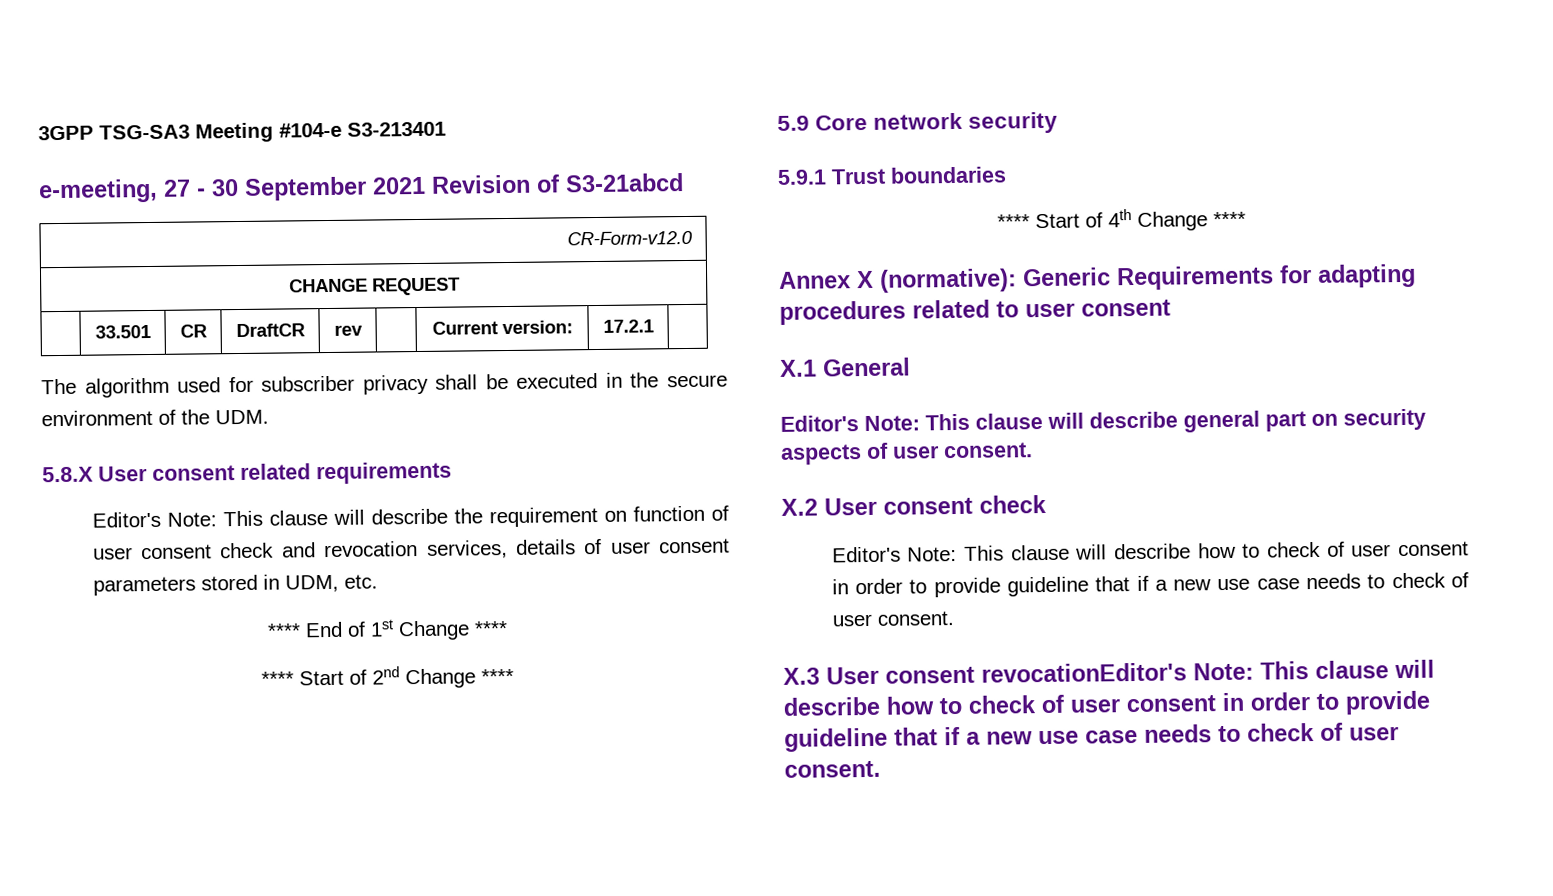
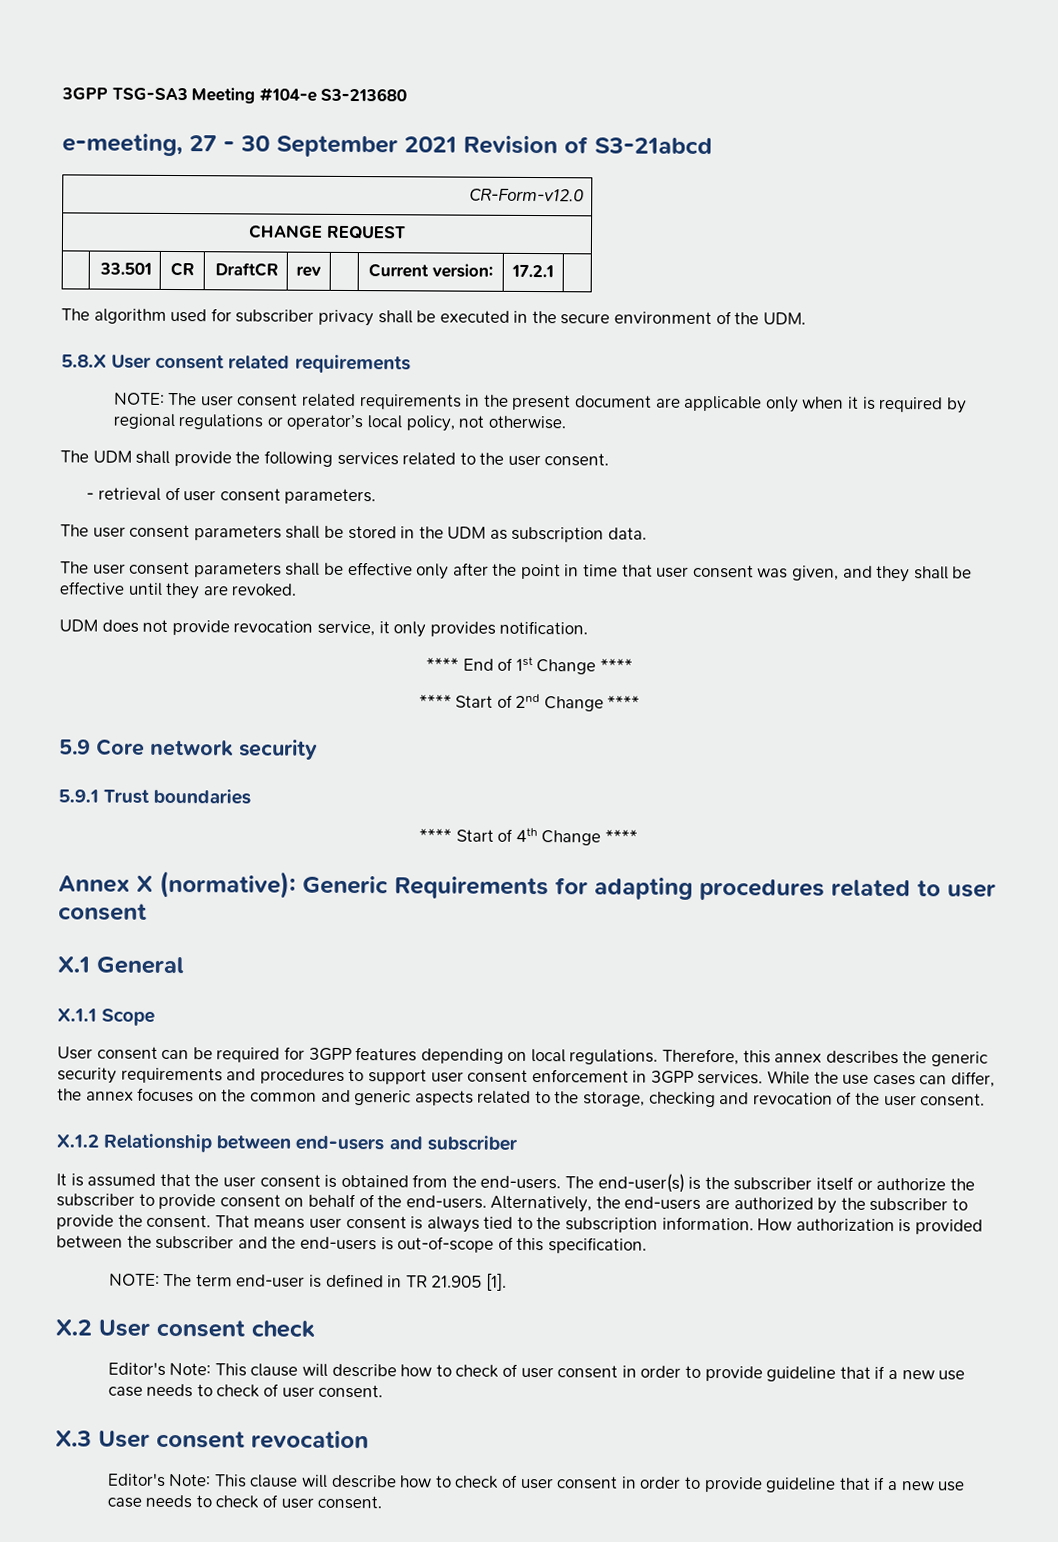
[347,121,446,137] S3-213401 -> [320,87,408,102] S3-213680
[91,505,729,528] [92,538,730,560] [92,574,378,596] Editor's Note: This clause will describe the requirement on function of user consent check and revocation services, details of user consent parameters stored in UDM, etc. -> [113,392,967,414] [112,413,566,432] [60,450,610,467] [86,486,377,505] [60,524,648,543] [60,561,973,583] [59,581,298,600] [59,619,589,638] NOTE: The user consent related requirements in the present document are applicable only when it is required by regional regulations or operator’s local policy, not otherwise. // The UDM shall provide the following services related to the user consent. // - retrieval of user consent parameters. // The user consent parameters shall be stored in the UDM as subscription data. // The user consent parameters shall be effective only after the point in time that user consent was given, and they shall be effective until they are revoked. // UDM does not provide revocation service, it only provides notification.
[780,408,1426,433] [780,442,1033,465] Editor's Note: This clause will describe general part on security aspects of user consent. -> [57,1008,156,1026] [57,1046,989,1067] [57,1067,996,1088] [57,1087,986,1108] [56,1133,517,1153] [56,1173,975,1193] [56,1193,969,1214] [56,1214,984,1235] [56,1235,647,1254] [108,1272,508,1291] X.1.1 Scope // User consent can be required for 3GPP features depending on local regulations. Therefore, this annex describes the generic security requirements and procedures to support user consent enforcement in 3GPP services. While the use cases can differ, the annex focuses on the common and generic aspects related to the storage, checking and revocation of the user consent. // X.1.2 Relationship between end-users and subscriber // It is assumed that the user consent is obtained from the end-users. The end-user(s) is the subscriber itself or authorize the subscriber to provide consent on behalf of the end-users. Alternatively, the end-users are authorized by the subscriber to provide the consent. That means user consent is always tied to the subscription information. How authorization is provided between the subscriber and the end-users is out-of-scope of this specification. // NOTE: The term end-user is defined in TR 21.905 [1].
[981,662,1187,683] revocationEditor's -> [251,1430,369,1450] [106,1473,166,1487] revocation // Editor's

